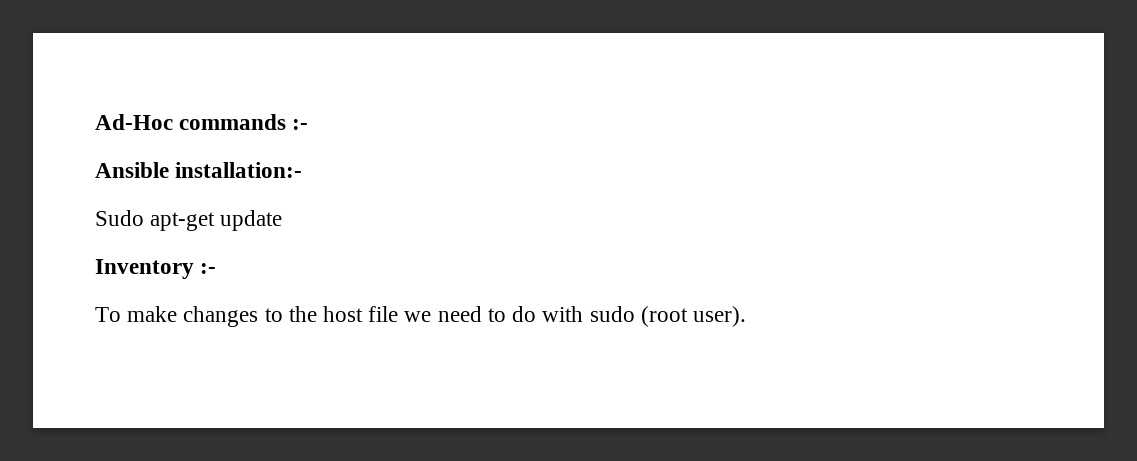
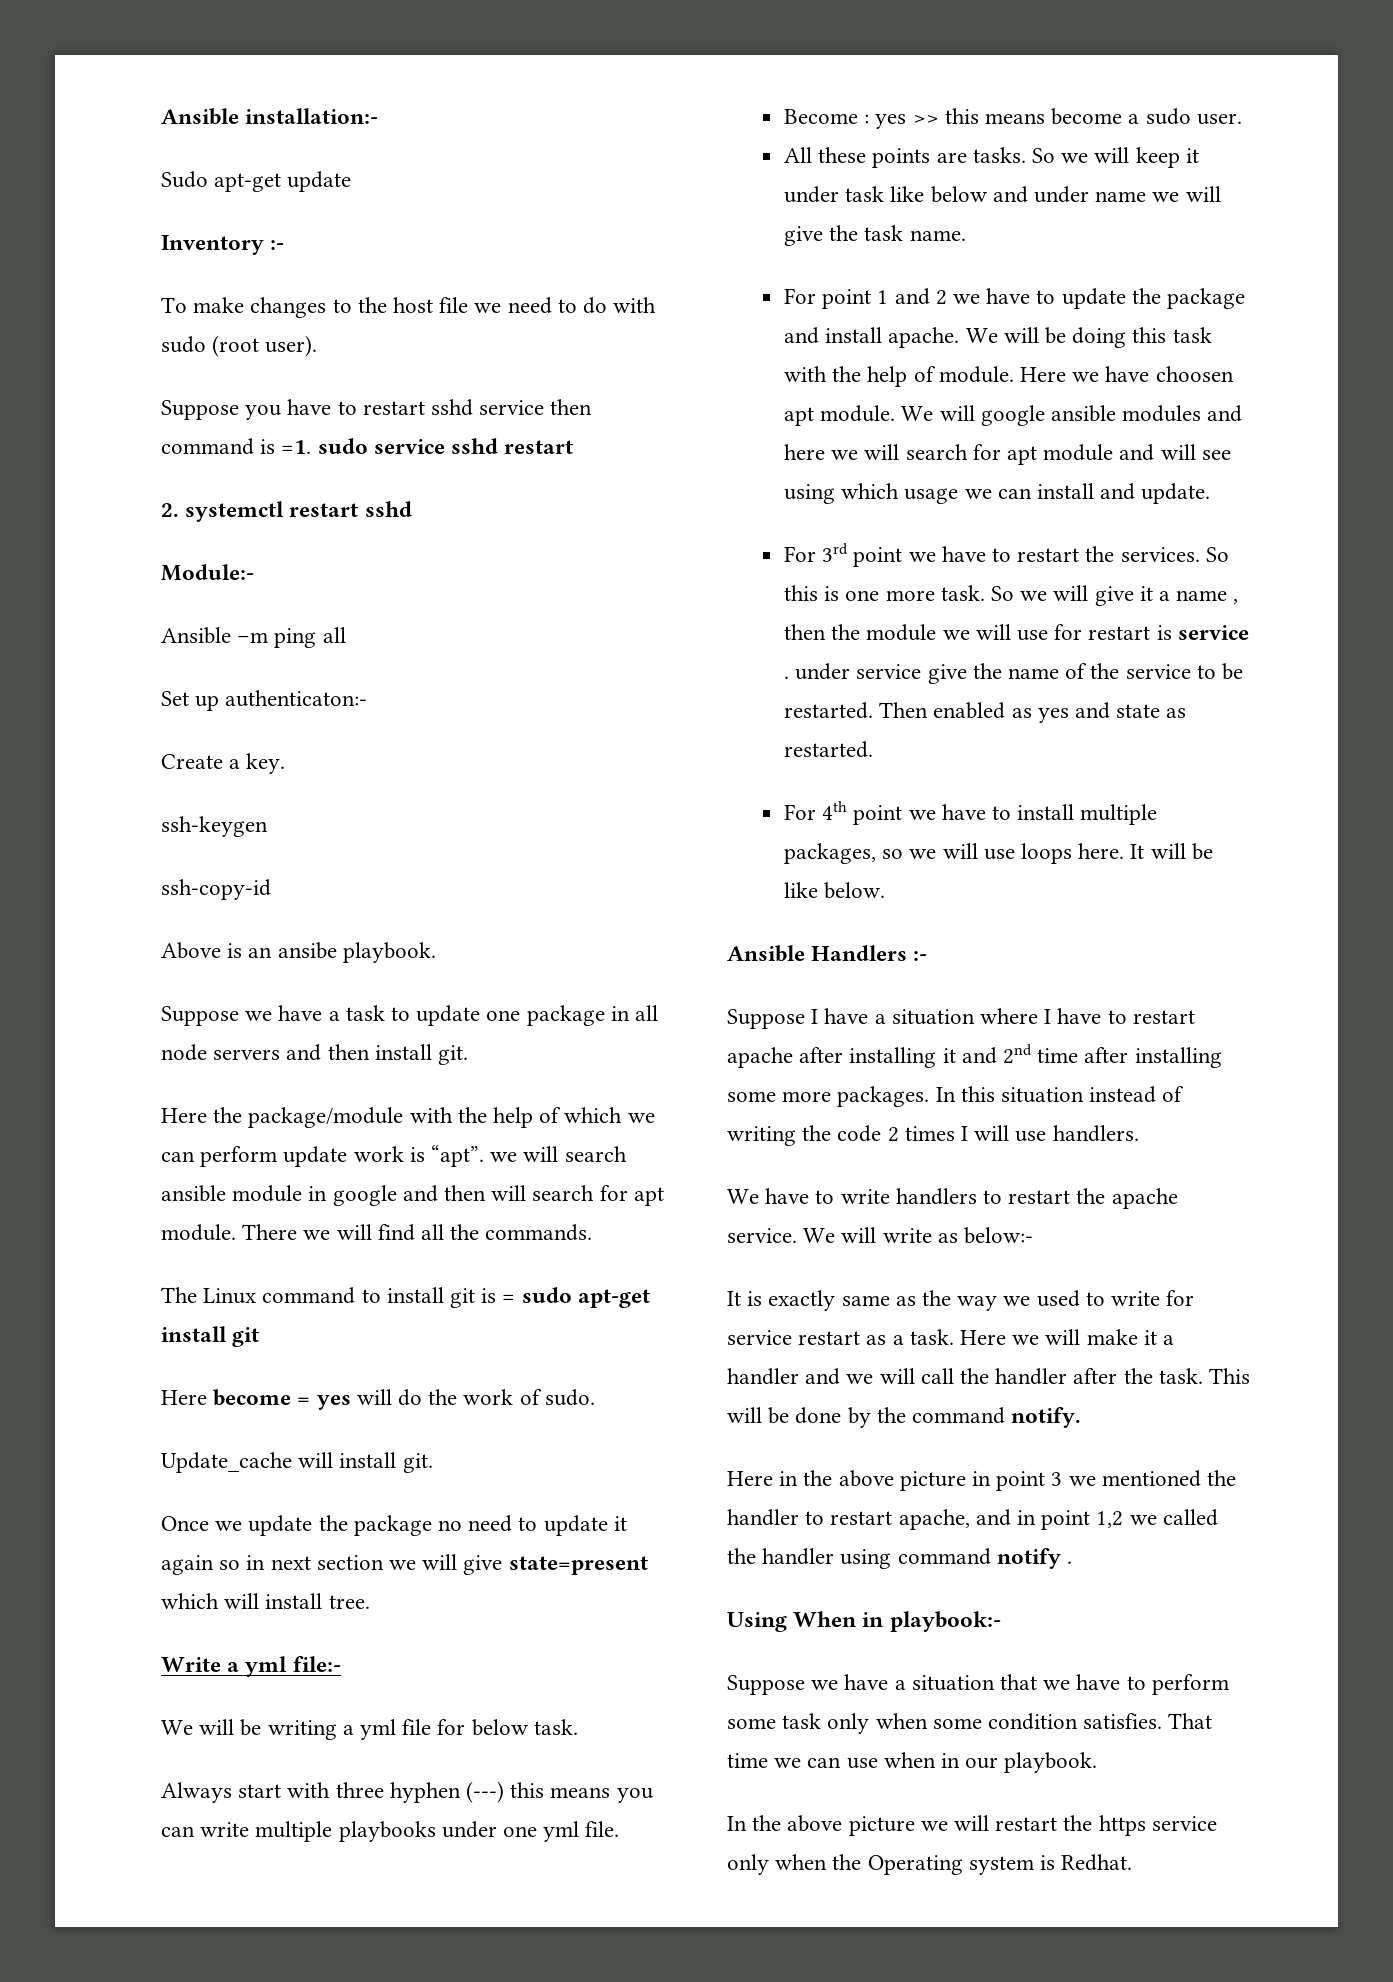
[95,114,309,130] Ad-Hoc commands :- // -> (161, 116) none
(746, 316) none -> [161,399,593,420] [161,438,574,455] [161,501,412,522] [161,564,254,581] [161,627,346,648] [161,690,368,711] [161,753,286,774] [161,816,268,837] [161,879,271,900] [161,942,436,963] [161,1005,659,1026] [161,1044,469,1065] [161,1107,655,1128] [161,1145,627,1167] [161,1185,664,1206] [161,1224,593,1241] [161,1287,650,1308] [161,1326,260,1347] [161,1389,595,1410] [161,1452,433,1473] [161,1515,627,1536] [161,1554,648,1575] [161,1593,370,1609] [161,1656,341,1677] [161,1719,578,1740] [161,1781,653,1803] [161,1821,620,1842] [783,108,1242,129] [783,147,1199,168] [783,186,1221,203] [783,225,966,246] [783,288,1245,309] [783,327,1212,348] [783,366,1234,387] [783,405,1243,426] [783,444,1231,465] [783,483,1211,504] [783,543,1229,567] [783,585,1239,606] [783,624,1249,641] [783,663,1243,684] [783,702,1187,723] [783,741,873,758] [783,801,1158,825] [783,843,1213,864] [783,882,886,899] [727,945,928,962] [727,1008,1195,1029] [727,1044,1222,1068] [727,1086,1185,1107] [727,1125,1139,1146] [727,1188,1178,1209] [727,1227,1034,1244] [727,1290,1195,1311] [727,1329,1175,1345] [727,1368,1251,1385] [727,1407,1082,1428] [727,1470,1237,1491] [727,1509,1218,1530] [727,1548,1073,1569] [727,1611,1001,1632] [727,1674,1229,1695] [727,1713,1213,1734] [727,1752,1098,1773] [727,1815,1217,1836] [727,1854,1133,1875] // Suppose you have to restart sshd service then command is =1. sudo service sshd restart // 2. systemctl restart sshd // Module:- // Ansible –m ping all // Set up authenticaton:- // Create a key. // ssh-keygen // ssh-copy-id // Above is an ansibe playbook. // Suppose we have a task to update one package in all node servers and then install git. // Here the package/module with the help of which we can perform update work is “apt”. we will search ansible module in google and then will search for apt module. There we will find all the commands. // The Linux command to install git is = sudo apt-get install git // Here become = yes will do the work of sudo. // Update_cache will install git. // Once we update the package no need to update it again so in next section we will give state=present which will install tree. // Write a yml file:- // We will be writing a yml file for below task. // Always start with three hyphen (---) this means you can write multiple playbooks under one yml file. // Become : yes >> this means become a sudo user. // All these points are tasks. So we will keep it under task like below and under name we will give the task name. // For point 1 and 2 we have to update the package and install apache. We will be doing this task with the help of module. Here we have choosen apt module. We will google ansible modules and here we will search for apt module and will see using which usage we can install and update. // For 3rd point we have to restart the services. So this is one more task. So we will give it a name , then the module we will use for restart is service . under service give the name of the service to be restarted. Then enabled as yes and state as restarted. // For 4th point we have to install multiple packages, so we will use loops here. It will be like below. // Ansible Handlers :- // Suppose I have a situation where I have to restart apache after installing it and 2nd time after installing some more packages. In this situation instead of writing the code 2 times I will use handlers. // We have to write handlers to restart the apache service. We will write as below:- // It is exactly same as the way we used to write for service restart as a task. Here we will make it a handler and we will call the handler after the task. This will be done by the command notify. // Here in the above picture in point 3 we mentioned the handler to restart apache, and in point 1,2 we called the handler using command notify . // Using When in playbook:- // Suppose we have a situation that we have to perform some task only when some condition satisfies. That time we can use when in our playbook. // In the above picture we will restart the https service only when the Operating system is Redhat.

